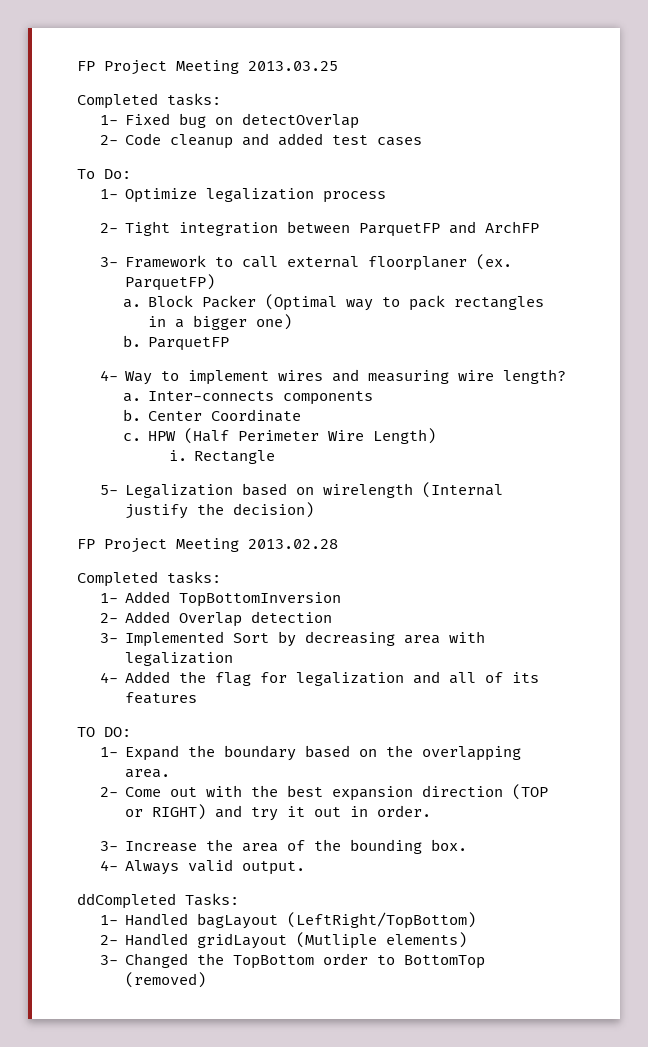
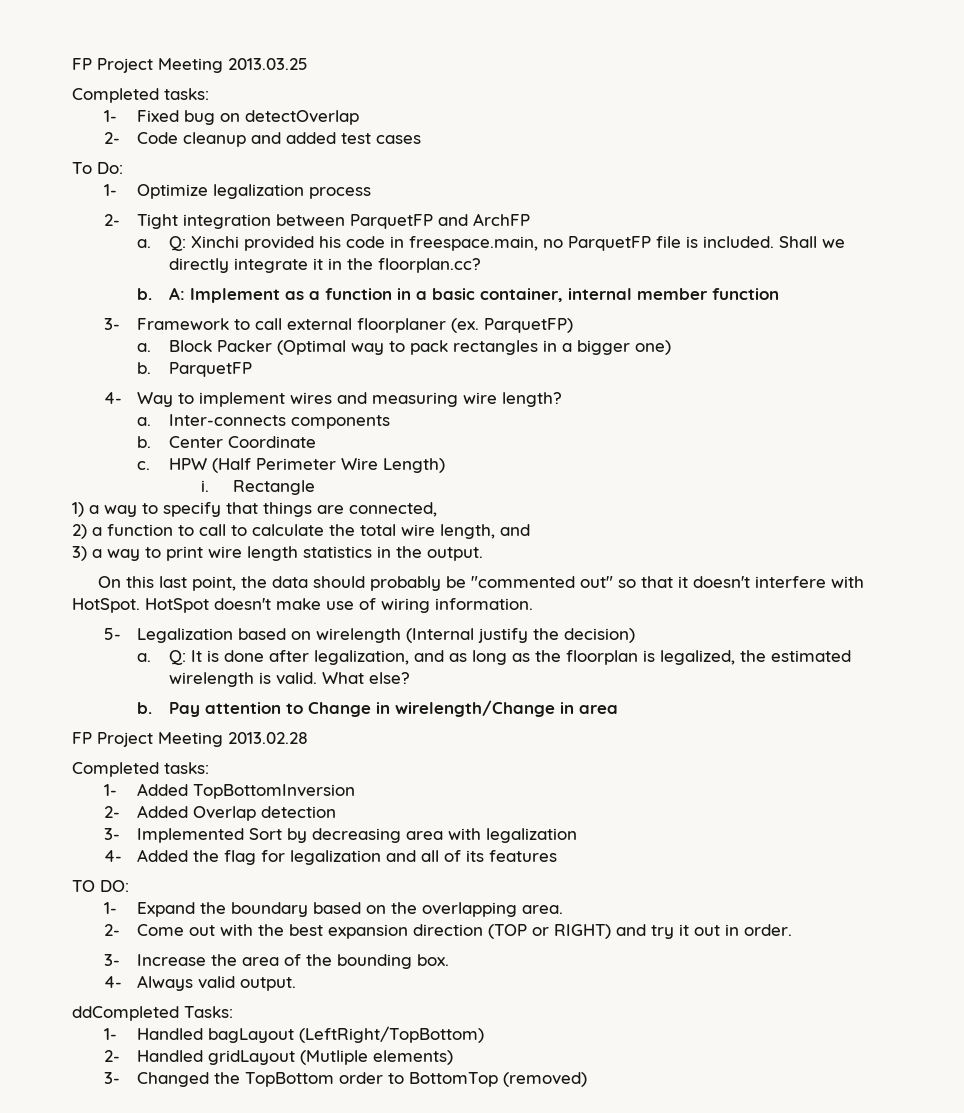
(540, 227) none -> [136,236,845,251] [168,258,481,273] [136,287,779,303] // a. Q: Xinchi provided his code in freespace.main, no ParquetFP file is included. Shall we directly integrate it in the floorplan.cc? // b. A: Implement as a function in a basic container, internal member function
(276, 457) none -> [72,502,437,517] [72,524,530,539] [72,546,483,561] [97,576,864,591] [72,598,533,613] // 1) a way to specify that things are connected, // 2) a function to call to calculate the total wire length, and // 3) a way to print wire length statistics in the output. // On this last point, the data should probably be "commented out" so that it doesn't interfere with HotSpot. HotSpot doesn't make use of wiring information.
(315, 510) none -> [136,650,851,665] [168,672,410,687] [136,700,618,717] // a. Q: It is done after legalization, and as long as the floorplan is legalized, the estimated wirelength is valid. What else? // b. Pay attention to Change in wirelength/Change in area

